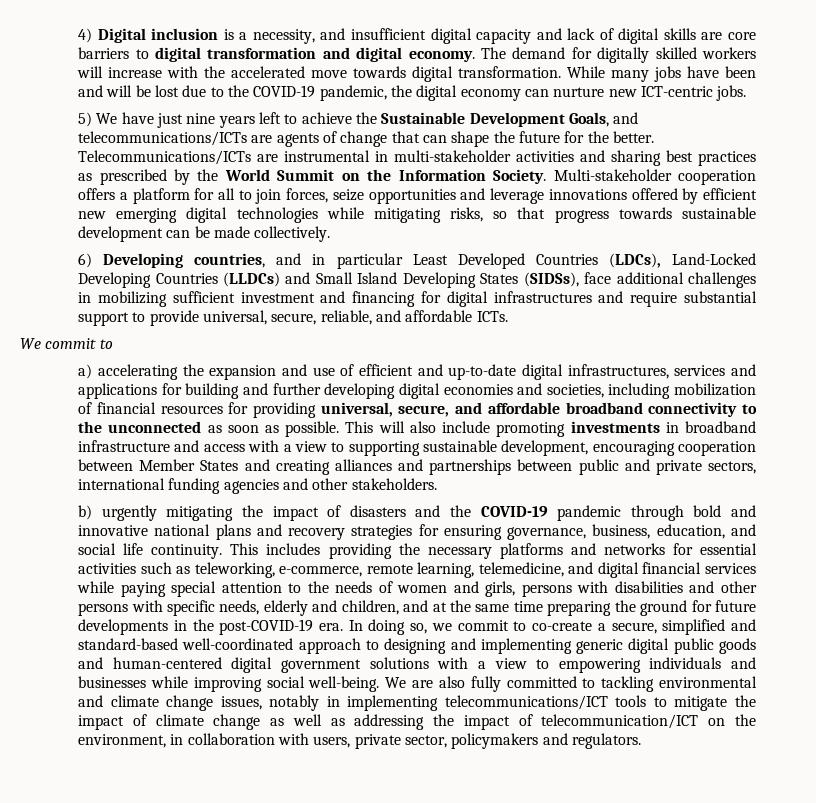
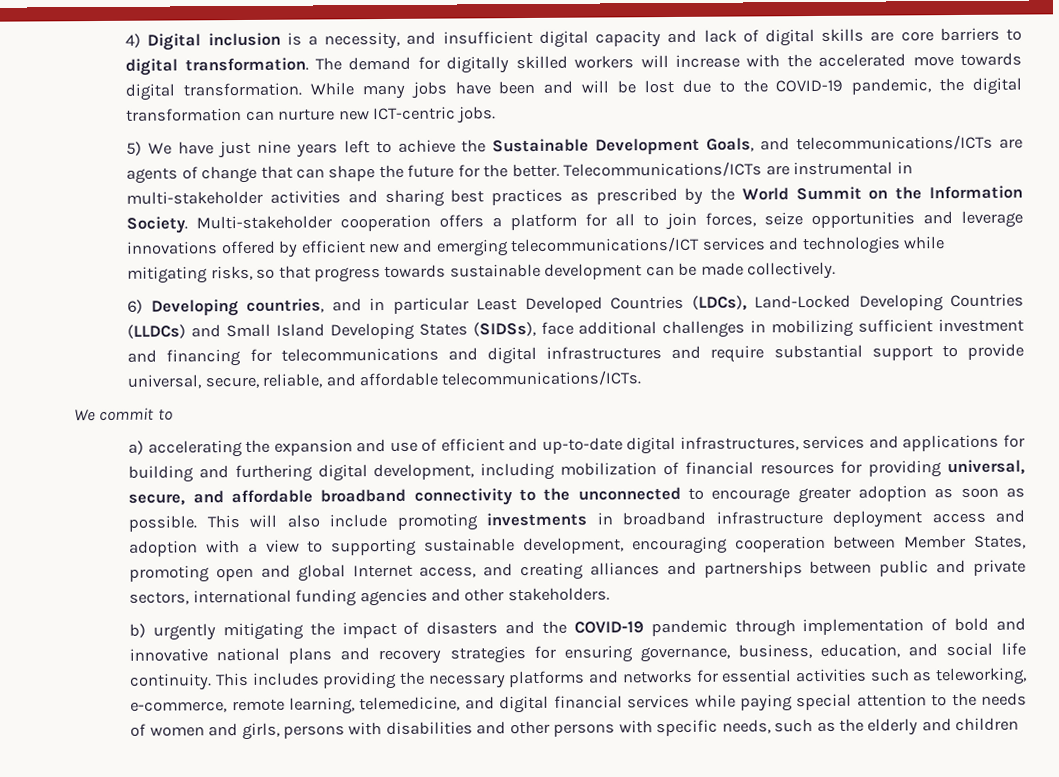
[207,47,475,62] transformation and digital economy. -> [184,57,309,72] transformation.
[460,89,521,101] economy -> [126,108,243,122] transformation
[116,207,228,223] emerging digital -> [402,236,800,257] and emerging telecommunications/ICT services and
(441, 297) none -> [280,347,478,362] telecommunications and
[476,311,508,322] ICTs. -> [441,370,642,387] telecommunications/ICTs.
[272,383,604,399] further developing digital economies and societies, -> [234,463,475,483] furthering digital development,
(202, 427) none -> [687,485,927,504] to encourage greater adoption
[174,440,245,452] and access -> [832,509,1026,528] [129,540,199,557] deployment access and adoption
[200,460,239,471] States -> [973,535,1026,549] [129,564,477,583] States, promoting open and global Internet access,
(684, 513) none -> [802,618,948,636] implementation of
[263,600,757,616] [78,619,756,635] [78,638,757,654] [78,657,757,673] [78,676,758,692] [78,695,756,711] [78,714,757,730] [78,733,642,749] elderly and children, and at the same time preparing the ground for future developments in the post-COVID-19 era. In doing so, we commit to co-create a secure, simplified and standard-based well-coordinated approach to designing and implementing generic digital public goods and human-centered digital government solutions with a view to empowering individuals and businesses while improving social well-being. We are also fully committed to tackling environmental and climate change issues, notably in implementing telecommunications/ICT tools to mitigate the impact of climate change as well as addressing the impact of telecommunication/ICT on the environment, in collaboration with users, private sector, policymakers and regulators. -> [774,717,1020,736] such as the elderly and children

